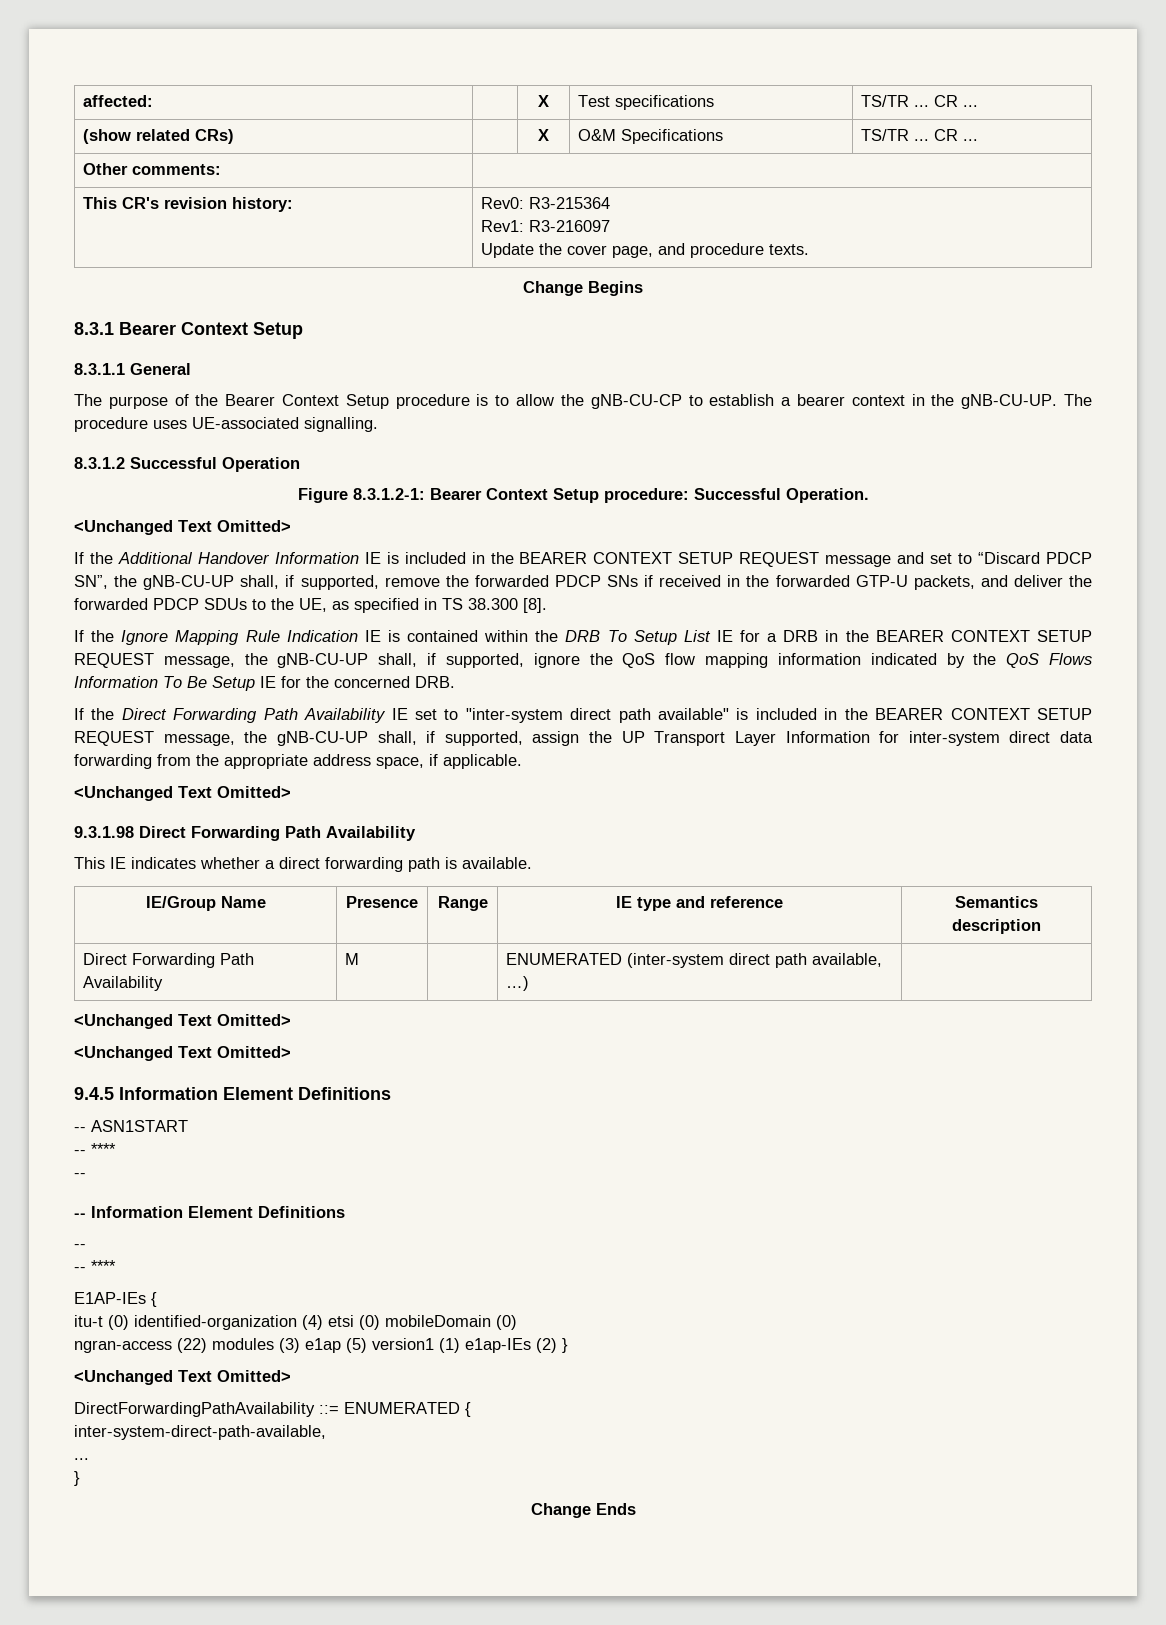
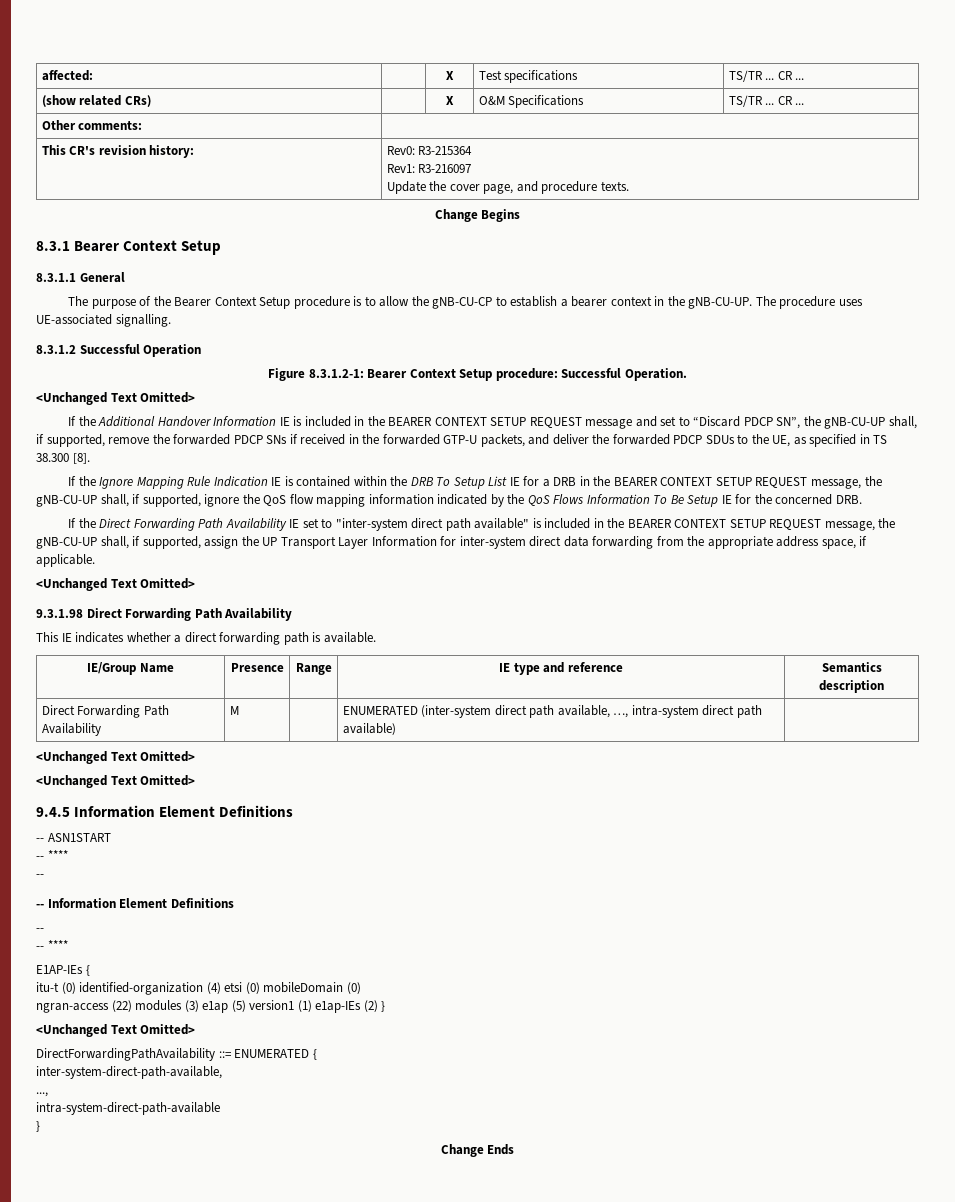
[506,976,530,991] …) -> [613,705,762,718] [342,723,396,735] …, intra-system direct path available)
[74,1458,89,1460] ... -> [36,1092,48,1097] [36,1102,220,1115] ..., // intra-system-direct-path-available

